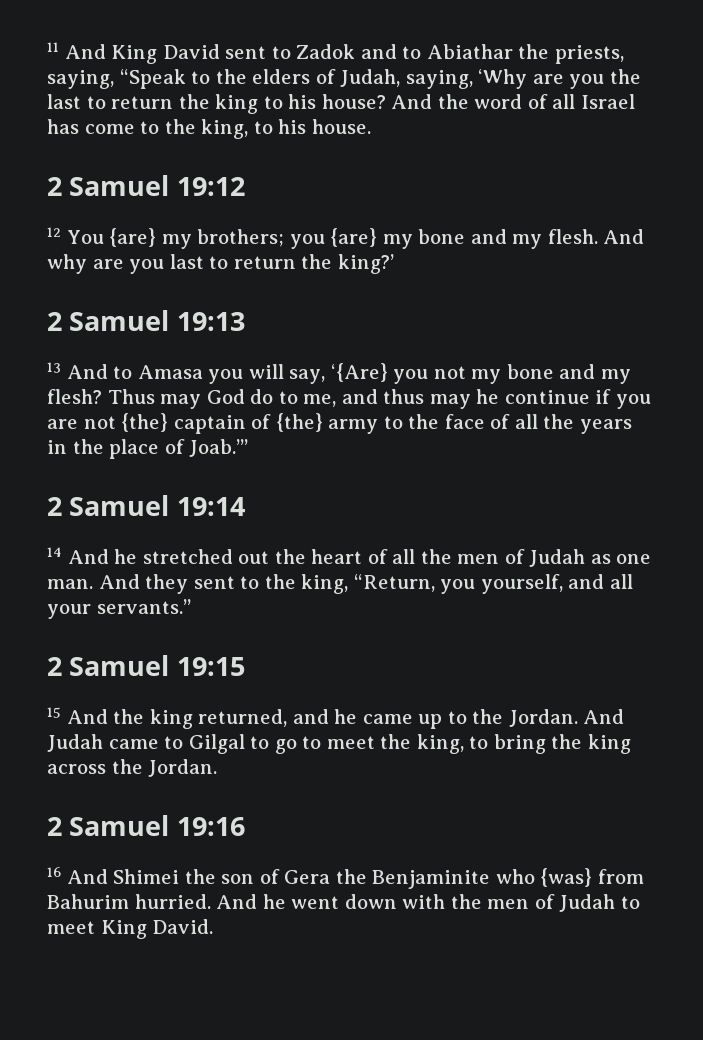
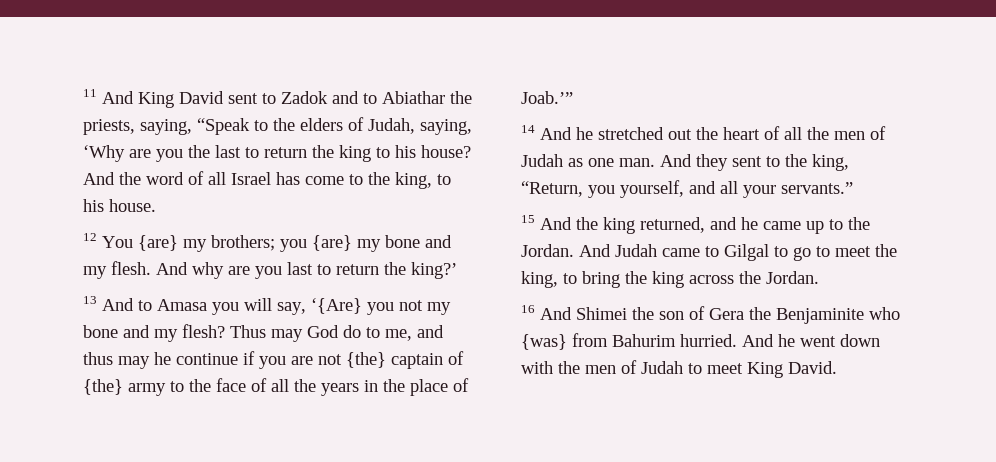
[47,175,245,196] // 2 Samuel 19:12 -> (156, 205) none
[47,310,245,331] // 2 Samuel 19:13 -> (457, 270) none
[47,495,245,516] // 2 Samuel 19:14 -> (573, 97) none
[47,655,245,676] // 2 Samuel 19:15 -> (853, 188) none
[47,815,245,836] // 2 Samuel 19:16 -> (819, 277) none

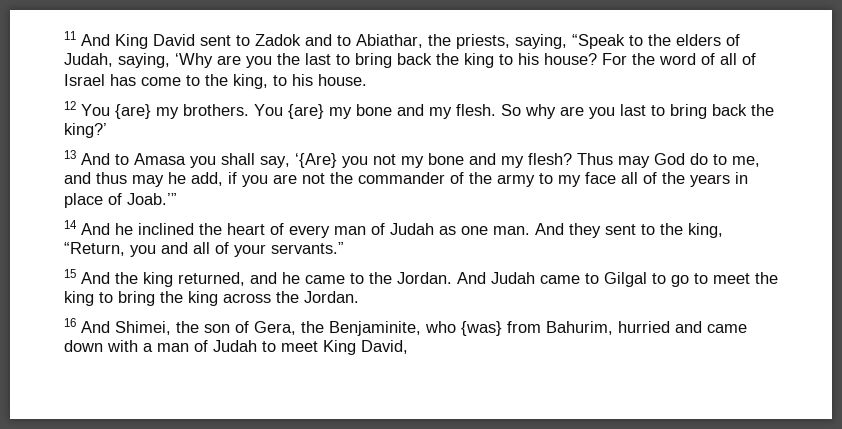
[382,91,445,104] Abiathar -> [356,34,423,48] Abiathar,
[264,147,307,158] return -> [355,53,432,68] bring back
[83,172,115,185] And -> [602,53,627,65] For
(226, 178) none -> [742,53,756,65] of
[211,235,307,252] brothers; you -> [183,104,283,116] brothers. You
[156,262,188,275] And -> [501,104,521,116] So
[336,264,379,275] return -> [670,104,747,119] bring back
[244,298,272,311] will -> [221,153,255,165] shall
[176,353,238,365] continue -> [191,172,223,186] add,
[346,351,464,369] [83,378,289,396] {the} captain of {the} army to the face of all -> [330,172,657,187] the commander of the army to my face all of
[383,379,405,392] the -> (748, 178) none
[598,127,692,140] stretched out -> [138,223,194,235] inclined
[784,127,865,140] all the men -> [289,225,366,238] every man
[620,180,684,198] yourself, -> (156, 251) none
(738, 187) none -> [215,242,229,254] of
[806,221,824,234] up -> (345, 279) none
[521,271,558,288] king, -> [64,291,94,306] king
[576,307,627,320] Shimei -> [115,321,171,335] Shimei,
[709,307,900,324] [521,333,880,350] [521,361,616,374] Gera the Benjaminite who {was} from Bahurim hurried. And he went down with the men -> [254,321,747,336] [64,340,189,352] Gera, the Benjaminite, who {was} from Bahurim, hurried and came down with a man
[788,361,837,374] David. -> [361,340,408,354] David,

